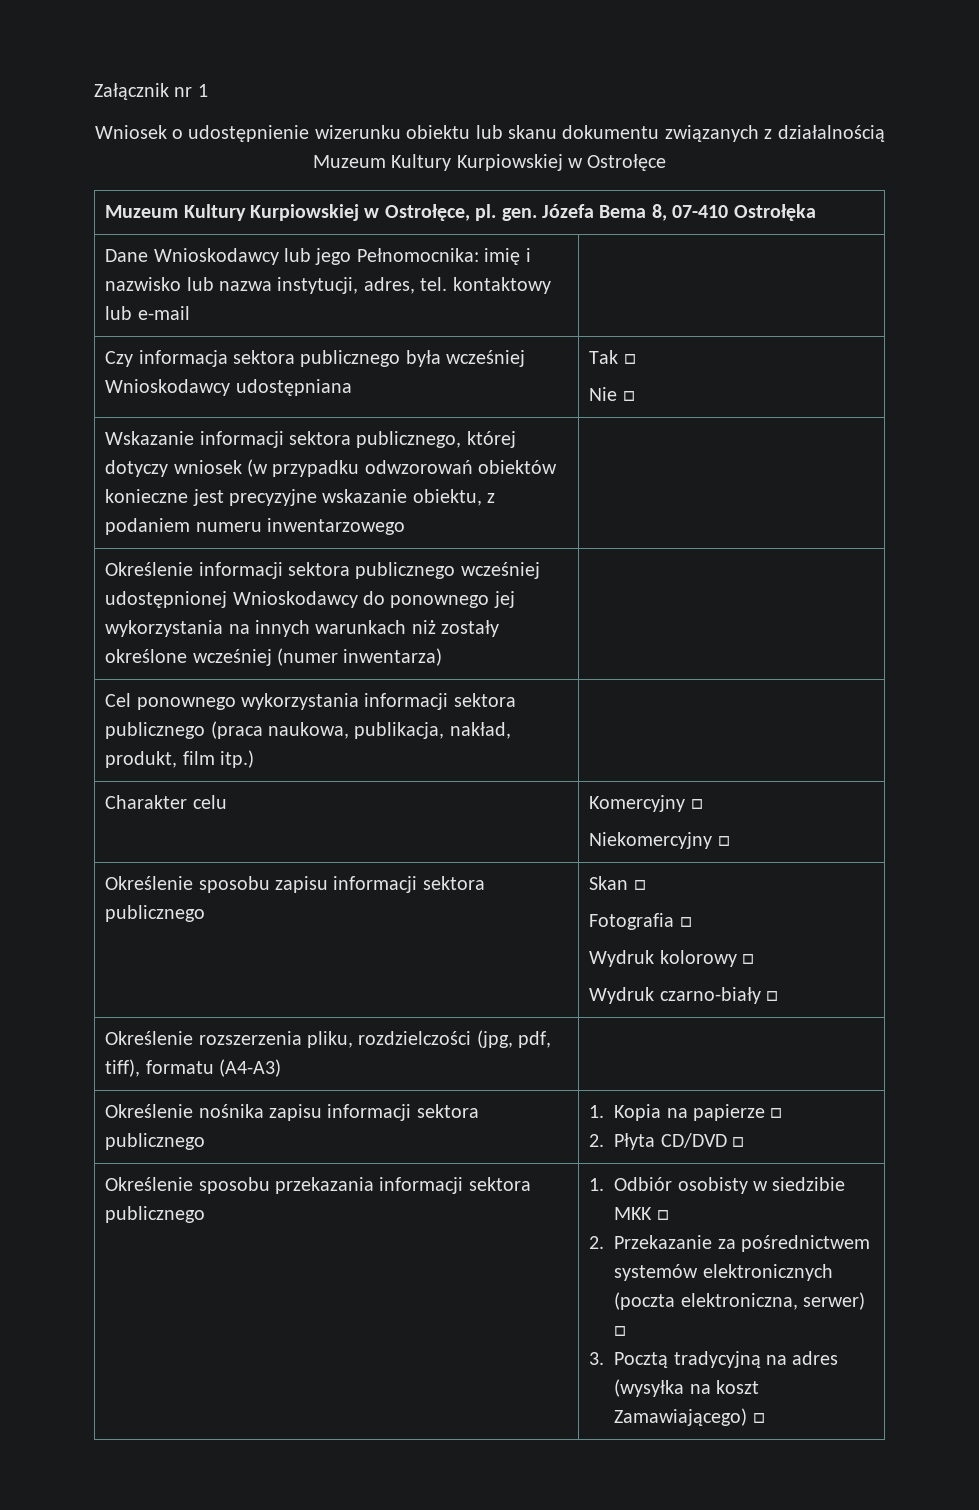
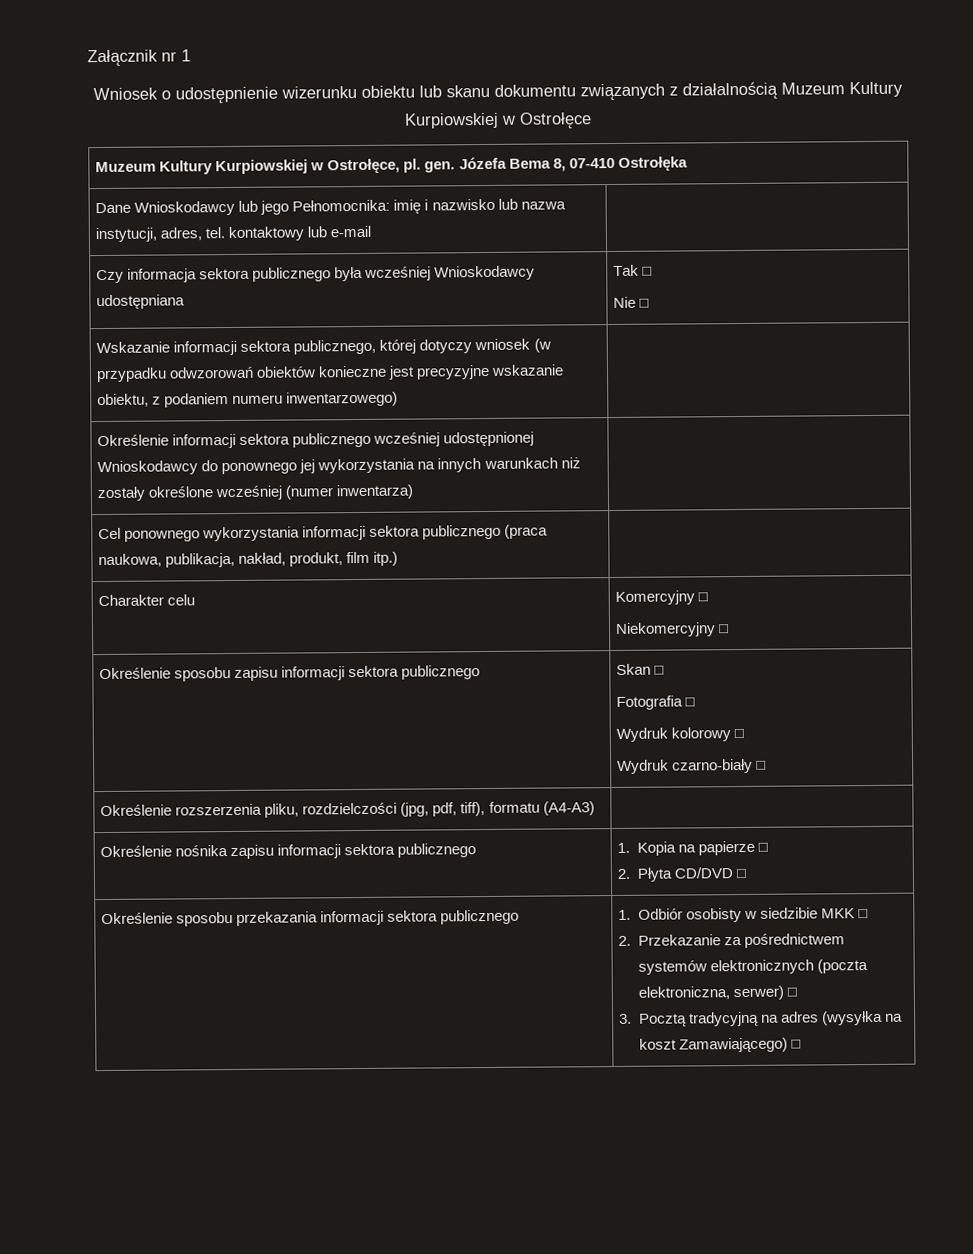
[266,518,405,535] inwentarzowego -> [286,391,399,407] inwentarzowego)

